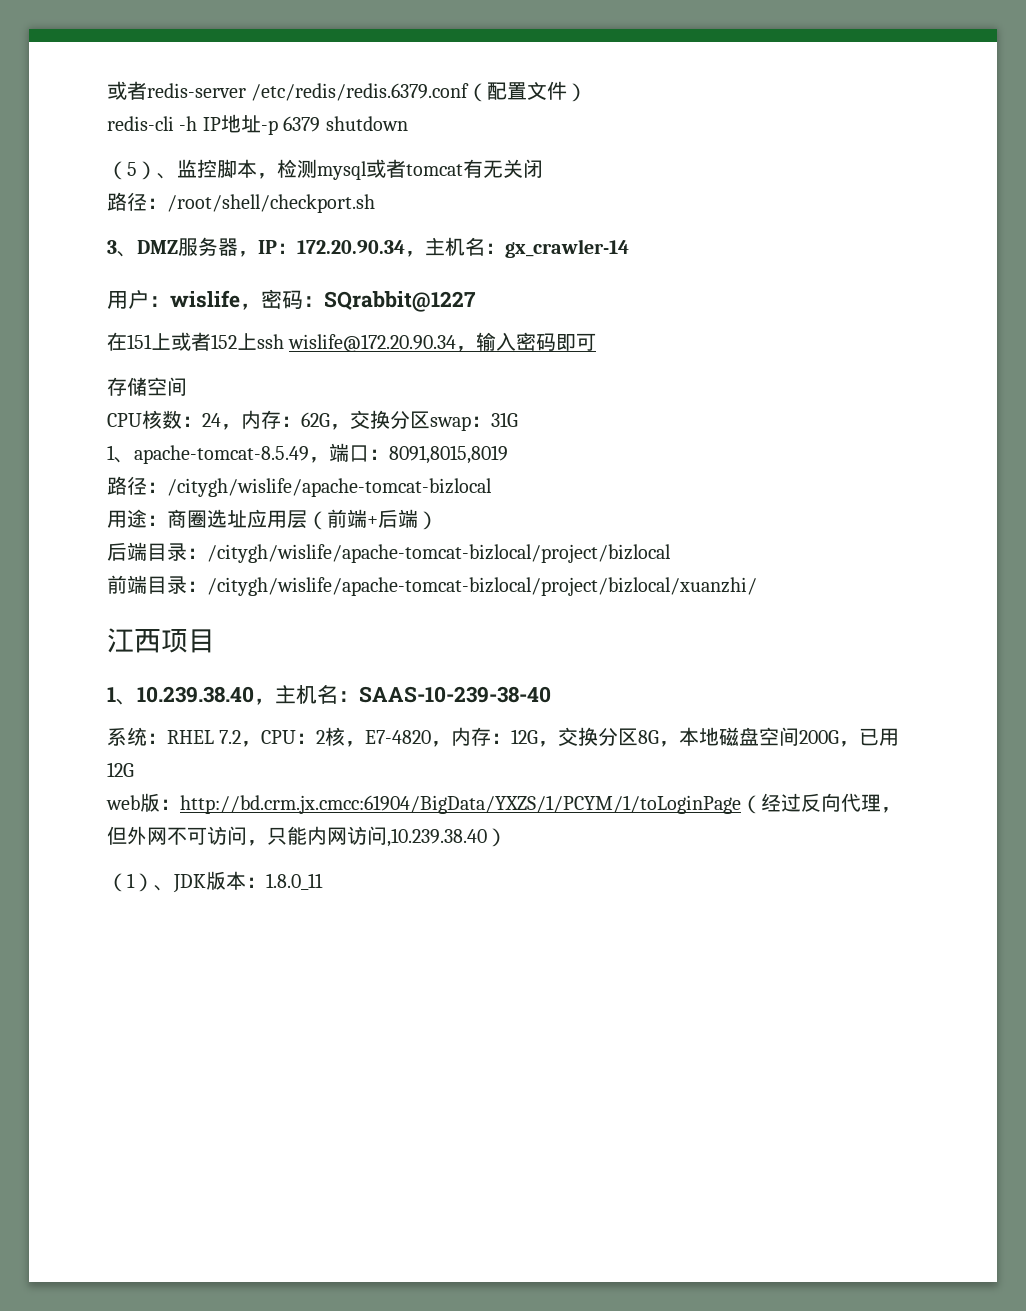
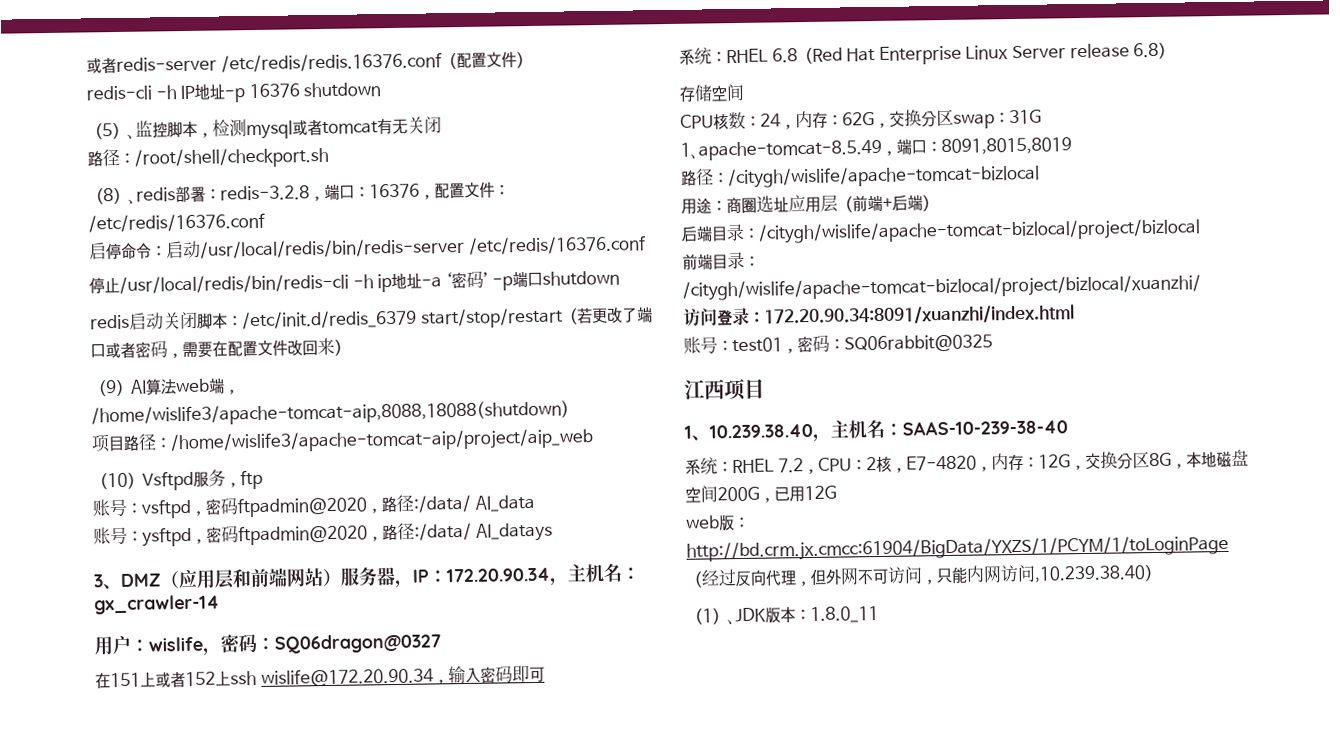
[251,83,470,101] /etc/redis/redis.6379.conf -> [220,52,442,73] /etc/redis/redis.16376.conf
[283,116,321,132] 6379 -> [248,83,300,99] 16376
[107,240,178,257] 3、DMZ -> [88,181,510,205] [88,212,265,233] [89,235,646,260] [88,270,621,294] [90,306,653,330] [90,337,350,359] [90,377,240,397] [91,400,570,427] [91,428,594,454] [92,469,263,491] [92,494,535,519] [93,522,553,547] [93,567,342,590] （8）、redis部署：redis-3.2.8，端口：16376，配置文件：/etc/redis/16376.conf // 启停命令：启动/usr/local/redis/bin/redis-server /etc/redis/16376.conf // 停止/usr/local/redis/bin/redis-cli -h ip地址-a ‘密码’ -p端口shutdown // redis启动关闭脚本：/etc/init.d/redis_6379 start/stop/restart（若更改了端口或者密码，需要在配置文件改回来） // （9）AI算法web端，/home/wislife3/apache-tomcat-aip,8088,18088(shutdown) // 项目路径：/home/wislife3/apache-tomcat-aip/project/aip_web // （10）Vsftpd服务，ftp // 账号：vsftpd，密码ftpadmin@2020，路径:/data/ AI_data // 账号：ysftpd，密码ftpadmin@2020，路径:/data/ AI_datays // 3、DMZ（应用层和前端网站）
[324,291,476,312] SQrabbit@1227 -> [274,633,441,654] SQ06dragon@0327
(597, 342) none -> [679,41,1175,65] // 系统：RHEL 6.8（Red Hat Enterprise Linux Server release 6.8）
(757, 586) none -> [683,304,1075,327] [683,334,993,354] // 访问登录：172.20.90.34:8091/xuanzhi/index.html // 账号：test01，密码：SQ06rabbit@0325

